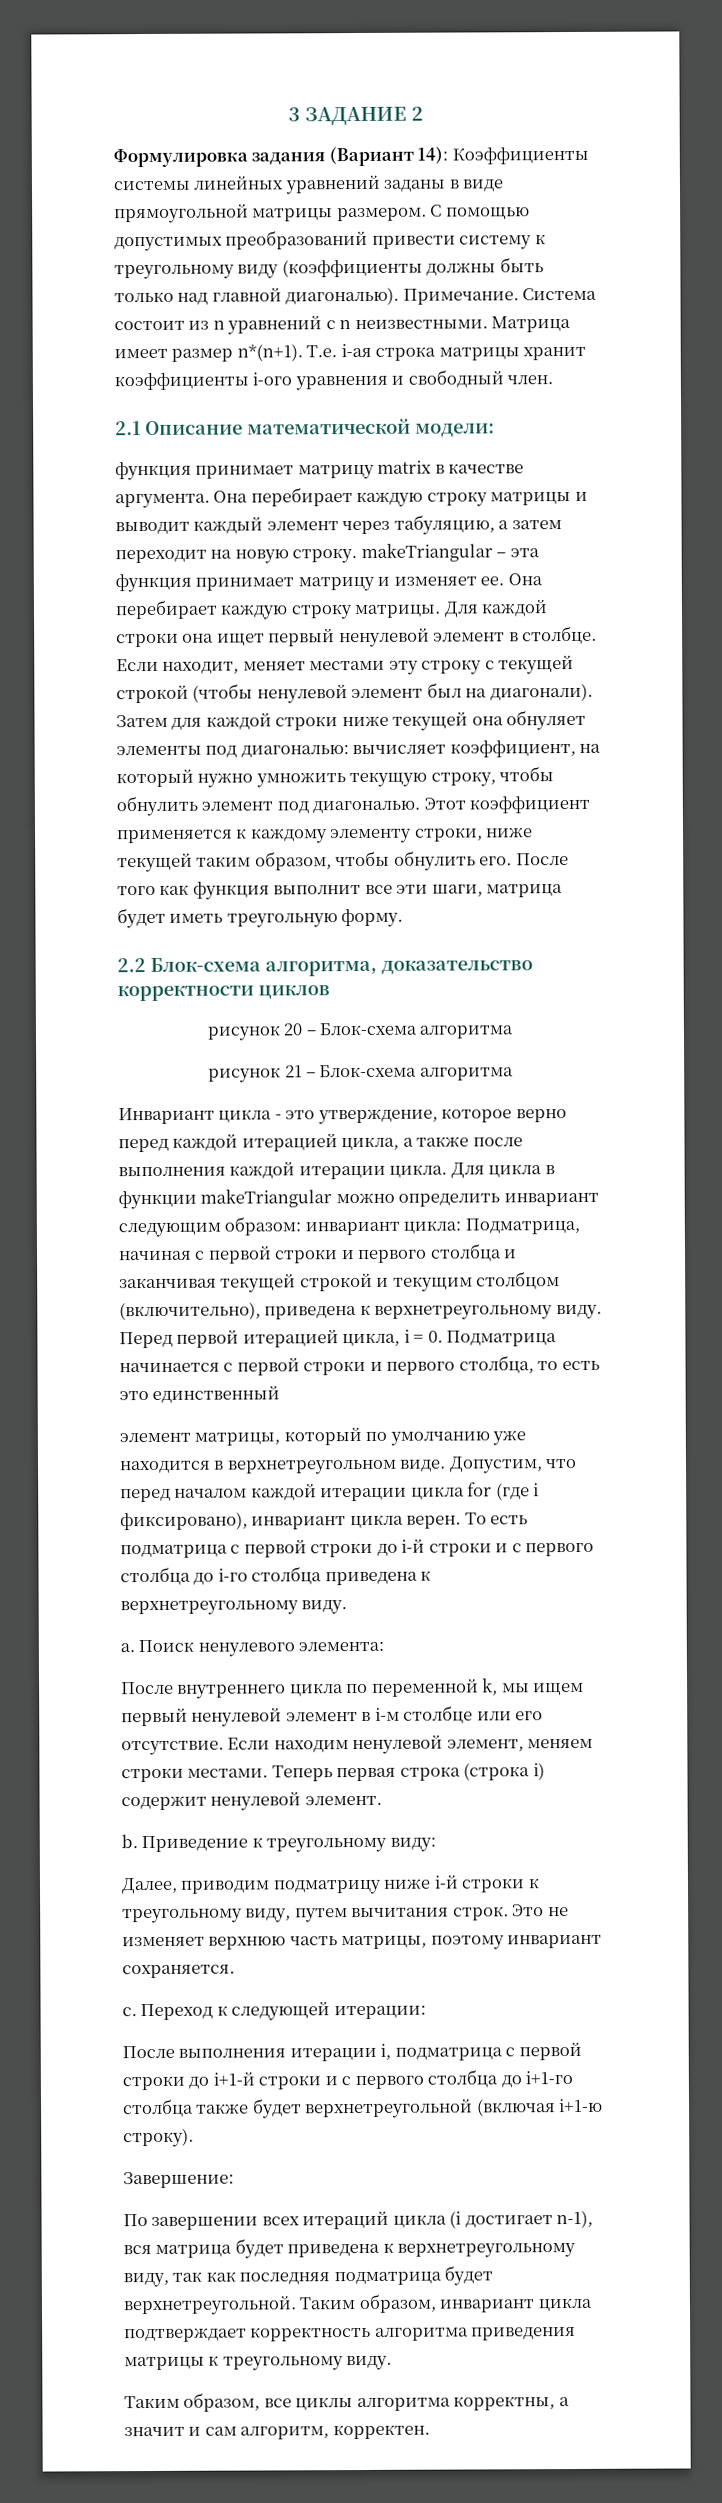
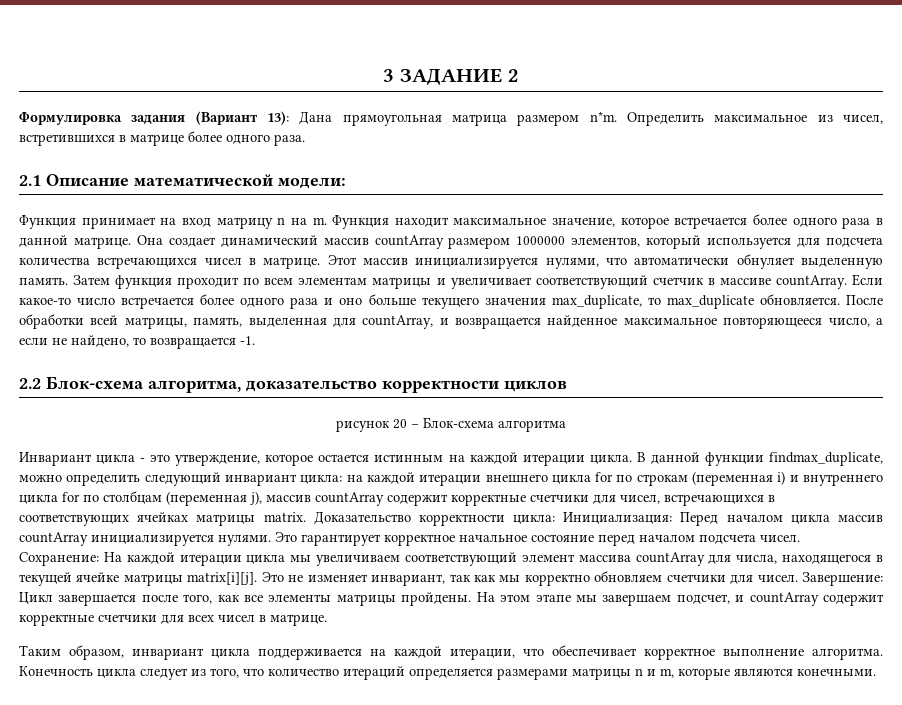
[417,146,589,165] [113,174,505,195] [114,203,530,224] [114,229,546,252] [114,257,544,280] [114,286,598,306] [114,315,572,335] [114,343,587,362] [114,369,554,391] [115,418,495,438] [115,460,525,481] [115,487,588,509] [115,514,562,535] [115,543,540,564] [115,573,543,593] [115,599,549,620] [116,625,598,648] [116,654,575,675] [116,682,593,704] [116,709,587,731] [116,739,602,758] [116,766,555,788] [116,795,591,817] [117,827,534,844] [117,850,569,873] [117,881,564,900] [117,907,404,929] 14): Коэффициенты системы линейных уравнений заданы в виде прямоугольной матрицы размером. С помощью допустимых преобразований привести систему к треугольному виду (коэффициенты должны быть только над главной диагональю). Примечание. Система состоит из n уравнений с n неизвестными. Матрица имеет размер n*(n+1). Т.е. i-ая строка матрицы хранит коэффициенты i-ого уравнения и свободный член. // 2.1 Описание математической модели: // функция принимает матрицу matrix в качестве аргумента. Она перебирает каждую строку матрицы и выводит каждый элемент через табуляцию, а затем переходит на новую строку. makeTriangular – эта функция принимает матрицу и изменяет ее. Она перебирает каждую строку матрицы. Для каждой строки она ищет первый ненулевой элемент в столбце. Если находит, меняет местами эту строку с текущей строкой (чтобы ненулевой элемент был на диагонали). Затем для каждой строки ниже текущей она обнуляет элементы под диагональю: вычисляет коэффициент, на который нужно умножить текущую строку, чтобы обнулить элемент под диагональю. Этот коэффициент применяется к каждому элементу строки, ниже текущей таким образом, чтобы обнулить его. После того как функция выполнит все эти шаги, матрица будет иметь треугольную форму. -> [267,111,884,126] [19,131,305,146] [19,174,346,189] [19,214,883,229] [19,235,883,249] [19,254,884,269] [19,274,884,289] [19,294,884,309] [19,314,883,329] [19,335,255,349] 13): Дана прямоугольная матрица размером n*m. Определить максимальное из чисел, встретившихся в матрице более одного раза. // 2.1 Описание математической модели: // Функция принимает на вход матрицу n на m. Функция находит максимальное значение, которое встречается более одного раза в данной матрице. Она создает динамический массив countArray размером 1000000 элементов, который используется для подсчета количества встречающихся чисел в матрице. Этот массив инициализируется нулями, что автоматически обнуляет выделенную память. Затем функция проходит по всем элементам матрицы и увеличивает соответствующий счетчик в массиве countArray. Если какое-то число встречается более одного раза и оно больше текущего значения max_duplicate, то max_duplicate обновляется. После обработки всей матрицы, память, выделенная для countArray, и возвращается найденное максимальное повторяющееся число, а если не найдено, то возвращается -1.
[208,1064,514,1083] // рисунок 21 – Блок-схема алгоритма -> (566, 426) none
[515,1109,567,1123] [118,1133,523,1153] [118,1161,555,1180] [118,1189,599,1210] [118,1216,580,1238] [118,1243,518,1264] [119,1271,561,1293] [119,1301,602,1321] [119,1329,558,1349] [119,1355,600,1376] [119,1385,281,1403] [119,1426,527,1446] [119,1456,578,1475] [120,1482,540,1503] [120,1511,529,1531] [120,1538,595,1559] [120,1566,432,1586] [120,1600,348,1616] [120,1639,385,1657] [121,1678,585,1699] [121,1705,544,1727] [121,1734,594,1756] [121,1762,545,1783] [121,1791,382,1811] [121,1834,436,1853] [121,1874,540,1895] [122,1904,569,1924] [122,1934,603,1950] [122,1964,235,1979] [122,2001,426,2021] [122,2041,582,2062] [122,2069,574,2091] [122,2098,604,2119] [123,2127,194,2148] [123,2171,234,2189] [123,2209,594,2230] [123,2238,577,2259] [123,2265,494,2288] [123,2293,592,2316] [124,2326,577,2343] [124,2355,393,2371] [124,2392,570,2412] [124,2424,430,2440] верно перед каждой итерацией цикла, а также после выполнения каждой итерации цикла. Для цикла в функции makeTriangular можно определить инвариант следующим образом: инвариант цикла: Подматрица, начиная с первой строки и первого столбца и заканчивая текущей строкой и текущим столбцом (включительно), приведена к верхнетреугольному виду. Перед первой итерацией цикла, i = 0. Подматрица начинается с первой строки и первого столбца, то есть это единственный // элемент матрицы, который по умолчанию уже находится в верхнетреугольном виде. Допустим, что перед началом каждой итерации цикла for (где i фиксировано), инвариант цикла верен. То есть подматрица с первой строки до i-й строки и с первого столбца до i-го столбца приведена к верхнетреугольному виду. // a. Поиск ненулевого элемента: // После внутреннего цикла по переменной k, мы ищем первый ненулевой элемент в i-м столбце или его отсутствие. Если находим ненулевой элемент, меняем строки местами. Теперь первая строка (строка i) содержит ненулевой элемент. // b. Приведение к треугольному виду: // Далее, приводим подматрицу ниже i-й строки к треугольному виду, путем вычитания строк. Это не изменяет верхнюю часть матрицы, поэтому инвариант сохраняется. // c. Переход к следующей итерации: // После выполнения итерации i, подматрица с первой строки до i+1-й строки и с первого столбца до i+1-го столбца также будет верхнетреугольной (включая i+1-ю строку). // Завершение: // По завершении всех итераций цикла (i достигает n-1), вся матрица будет приведена к верхнетреугольному виду, так как последняя подматрица будет верхнетреугольной. Таким образом, инвариант цикла подтверждает корректность алгоритма приведения матрицы к треугольному виду. // Таким образом, все циклы алгоритма корректны, а значит и сам алгоритм, корректен. -> [318,452,884,466] [19,471,883,486] [19,491,775,506] [19,511,883,526] [19,532,800,546] [19,552,884,566] [19,571,883,586] [19,592,884,606] [19,614,327,626] [19,645,883,660] [19,666,876,680] остается истинным на каждой итерации цикла. В данной функции findmax_duplicate, можно определить следующий инвариант цикла: на каждой итерации внешнего цикла for по строкам (переменная i) и внутреннего цикла for по столбцам (переменная j), массив countArray содержит корректные счетчики для чисел, встречающихся в соответствующих ячейках матрицы matrix. Доказательство корректности цикла: Инициализация: Перед началом цикла массив countArray инициализируется нулями. Это гарантирует корректное начальное состояние перед началом подсчета чисел. Сохранение: На каждой итерации цикла мы увеличиваем соответствующий элемент массива countArray для числа, находящегося в текущей ячейке матрицы matrix[i][j]. Это не изменяет инвариант, так как мы корректно обновляем счетчики для чисел. Завершение: Цикл завершается после того, как все элементы матрицы пройдены. На этом этапе мы завершаем подсчет, и countArray содержит корректные счетчики для всех чисел в матрице. // Таким образом, инвариант цикла поддерживается на каждой итерации, что обеспечивает корректное выполнение алгоритма. Конечность цикла следует из того, что количество итераций определяется размерами матрицы n и m, которые являются конечными.

